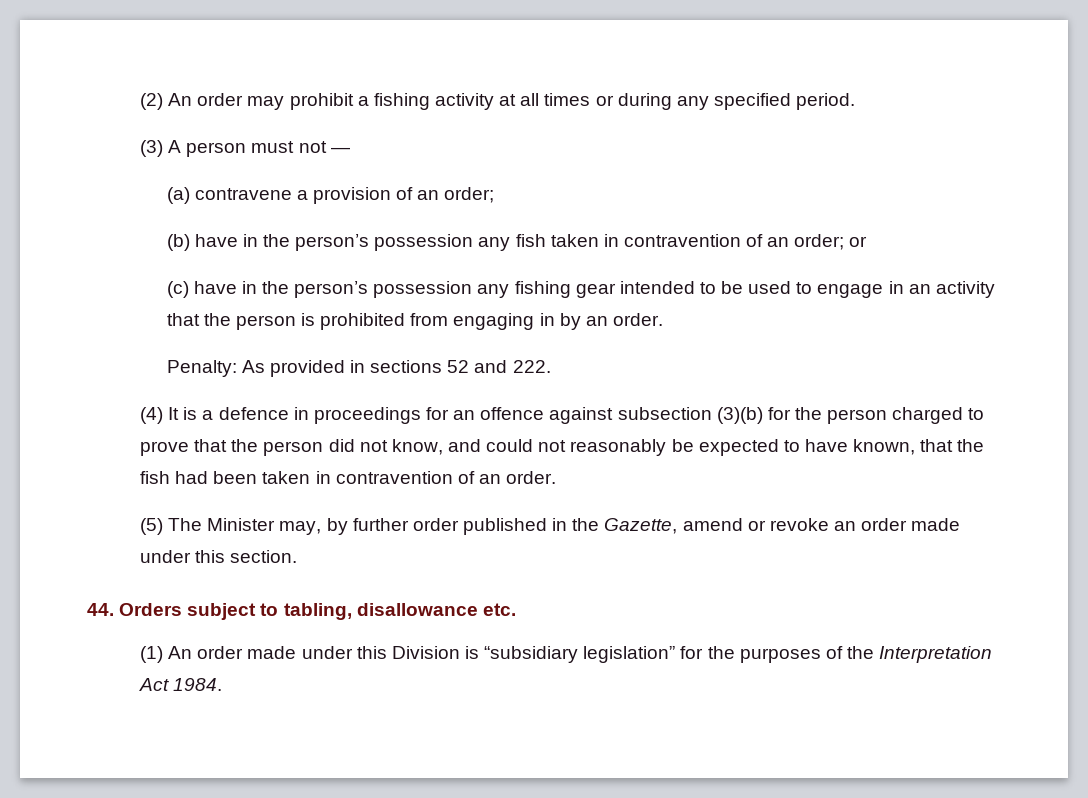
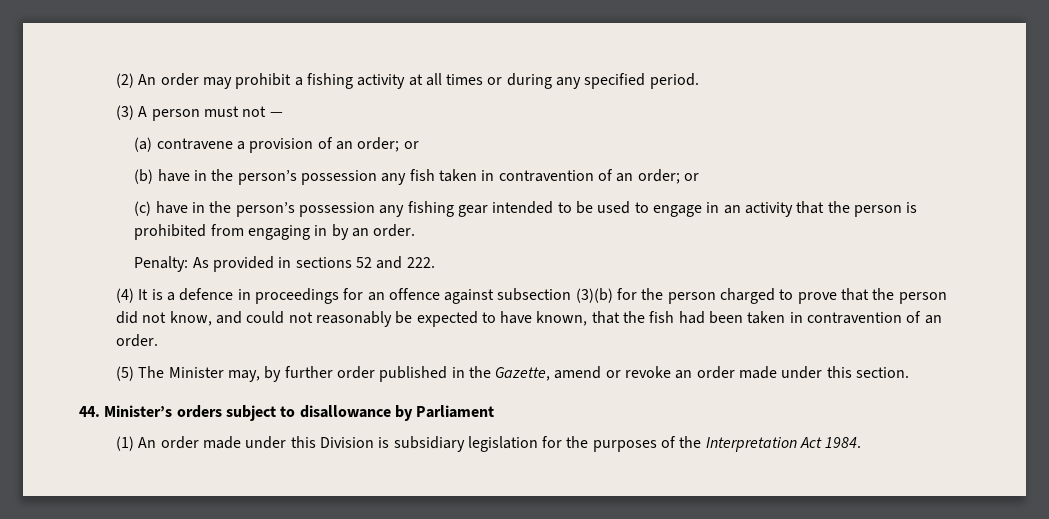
(495, 195) none -> [403,141,419,149] or
[119,603,516,620] Orders subject to tabling, disallowance etc. -> [104,405,495,421] Minister’s orders subject to disallowance by Parliament
[484,646,676,663] “subsidiary legislation” -> [393,436,538,452] subsidiary legislation

